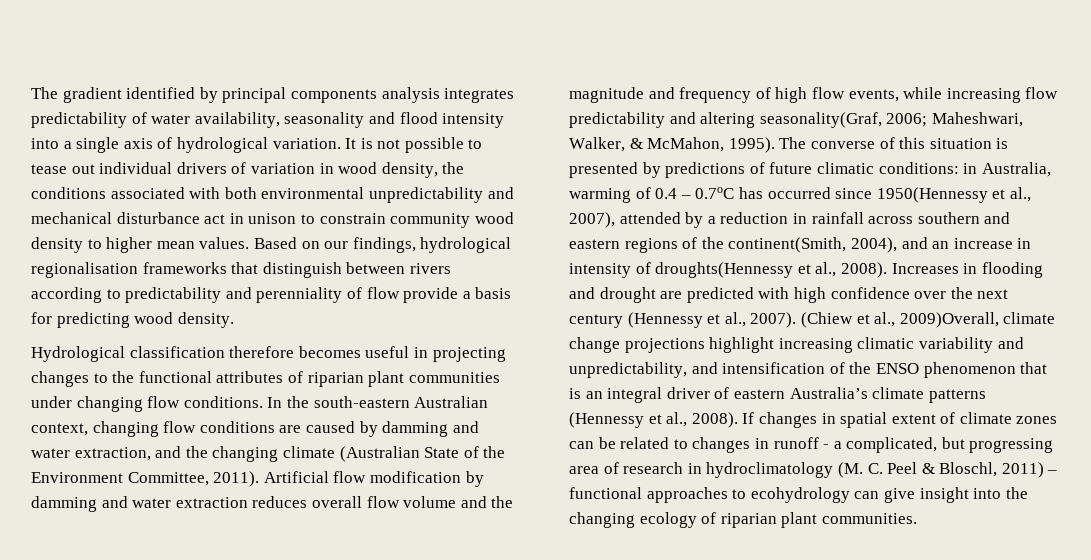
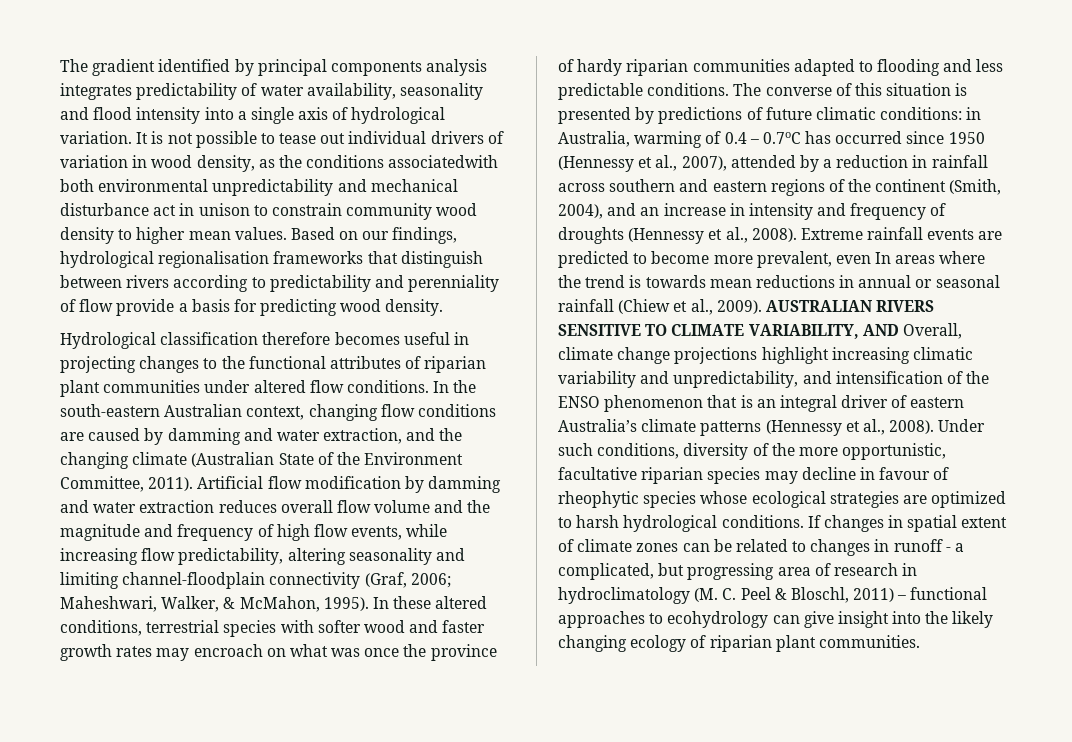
(438, 170) none -> [258,159,275,168] as
[110,187,221,199] associated with -> [388,155,499,168] associatedwith
[76,396,143,412] changing -> [253,380,306,393] altered
[569,112,882,128] predictability and altering seasonality(Graf, -> [178,548,465,565] [60,572,407,589] predictability, altering seasonality and limiting channel-floodplain connectivity (Graf,
(775, 145) none -> [372,596,488,609] [60,620,486,637] [60,644,497,661] [558,59,1004,76] [558,83,730,100] In these altered conditions, terrestrial species with softer wood and faster growth rates may encroach on what was once the province of hardy riparian communities adapted to flooding and less predictable conditions.
[876,187,988,203] 1950(Hennessy -> [948,132,985,144] [558,156,634,172] 1950 (Hennessy
[728,237,847,253] continent(Smith, -> [875,179,1002,195] continent (Smith,
[635,262,1043,278] [569,287,1009,303] [569,312,999,328] of droughts(Hennessy et al., 2008). Increases in flooding and drought are predicted with high confidence over the next century (Hennessy et al., 2007). (Chiew et al., 2009)Overall, -> [817,203,947,220] [558,227,1003,244] [558,251,986,268] [558,275,1000,288] [558,299,935,315] [558,323,962,339] and frequency of droughts (Hennessy et al., 2008). Extreme rainfall events are predicted to become more prevalent, even In areas where the trend is towards mean reductions in annual or seasonal rainfall (Chiew et al., 2009). AUSTRALIAN RIVERS SENSITIVE TO CLIMATE VARIABILITY, AND Overall,
(738, 420) none -> [938,419,986,432] [558,443,947,460] [558,467,950,484] [558,491,1007,508] [558,515,804,532] Under such conditions, diversity of the more opportunistic, facultative riparian species may decline in favour of rheophytic species whose ecological strategies are optimized to harsh hydrological conditions.
(1028, 493) none -> [952,611,994,628] likely

